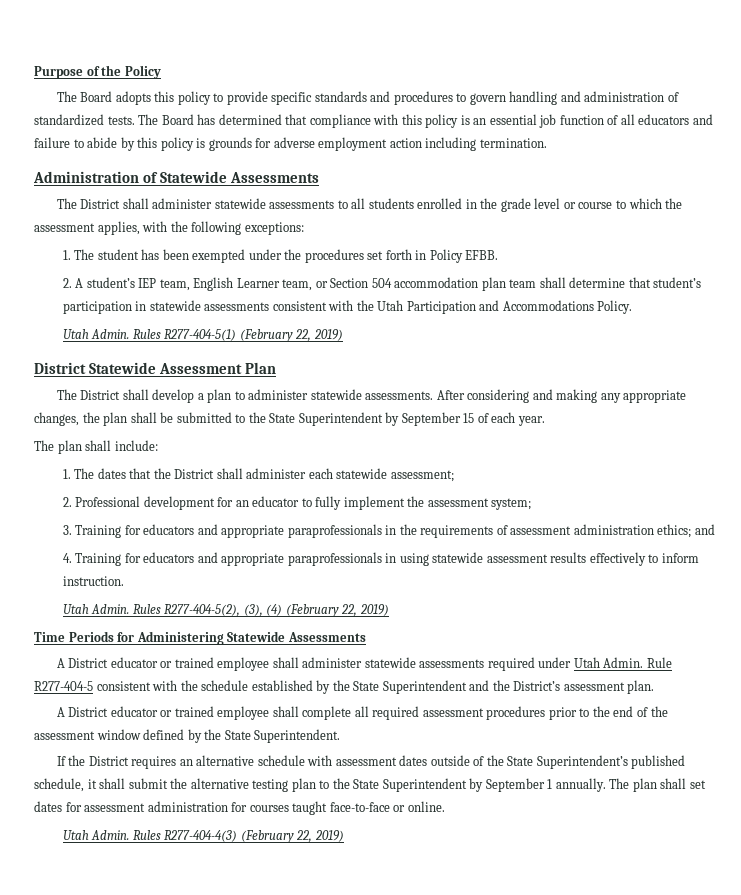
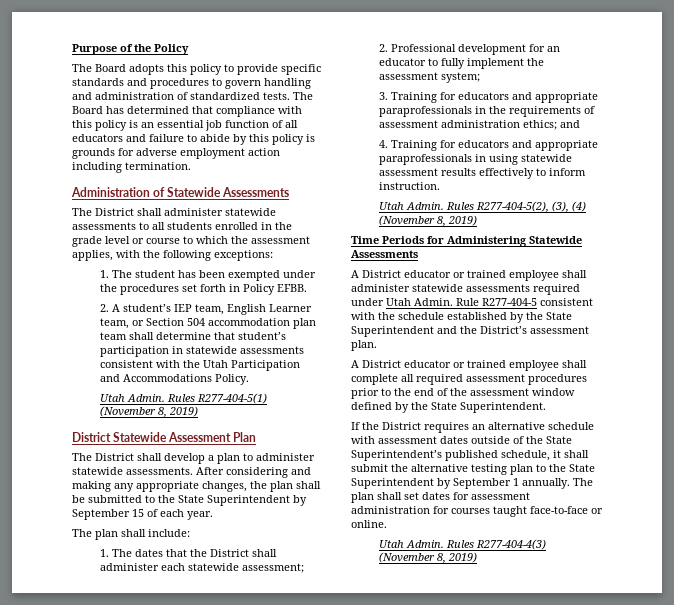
[239,329,312,342] (February 22, -> [100,406,168,418] (November 8,
[285,604,358,617] (February 22, -> [379,215,447,227] (November 8,
[240,830,313,843] (February 22, -> [379,552,447,564] (November 8,

